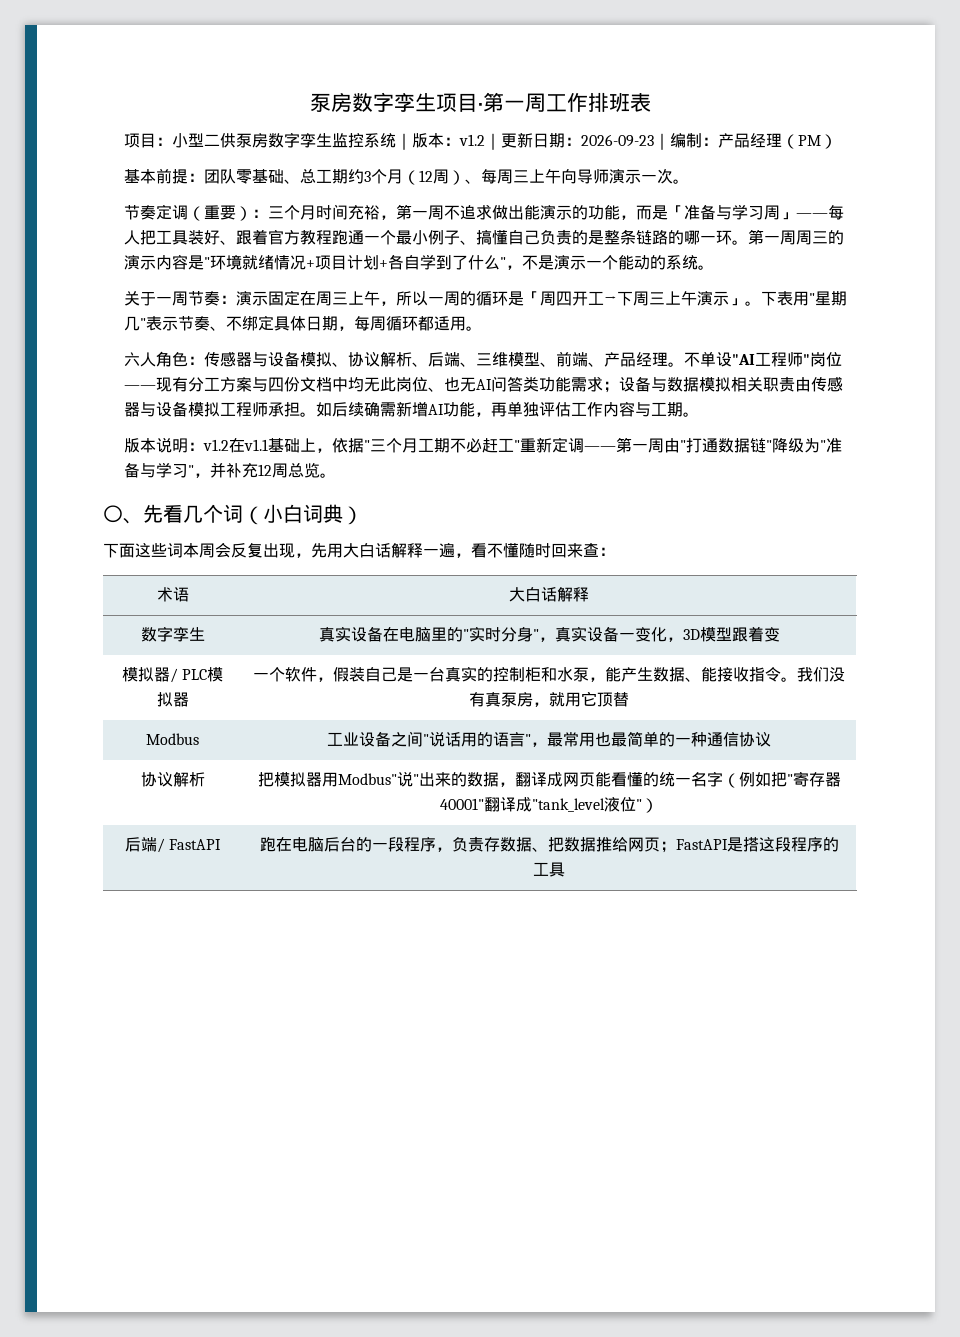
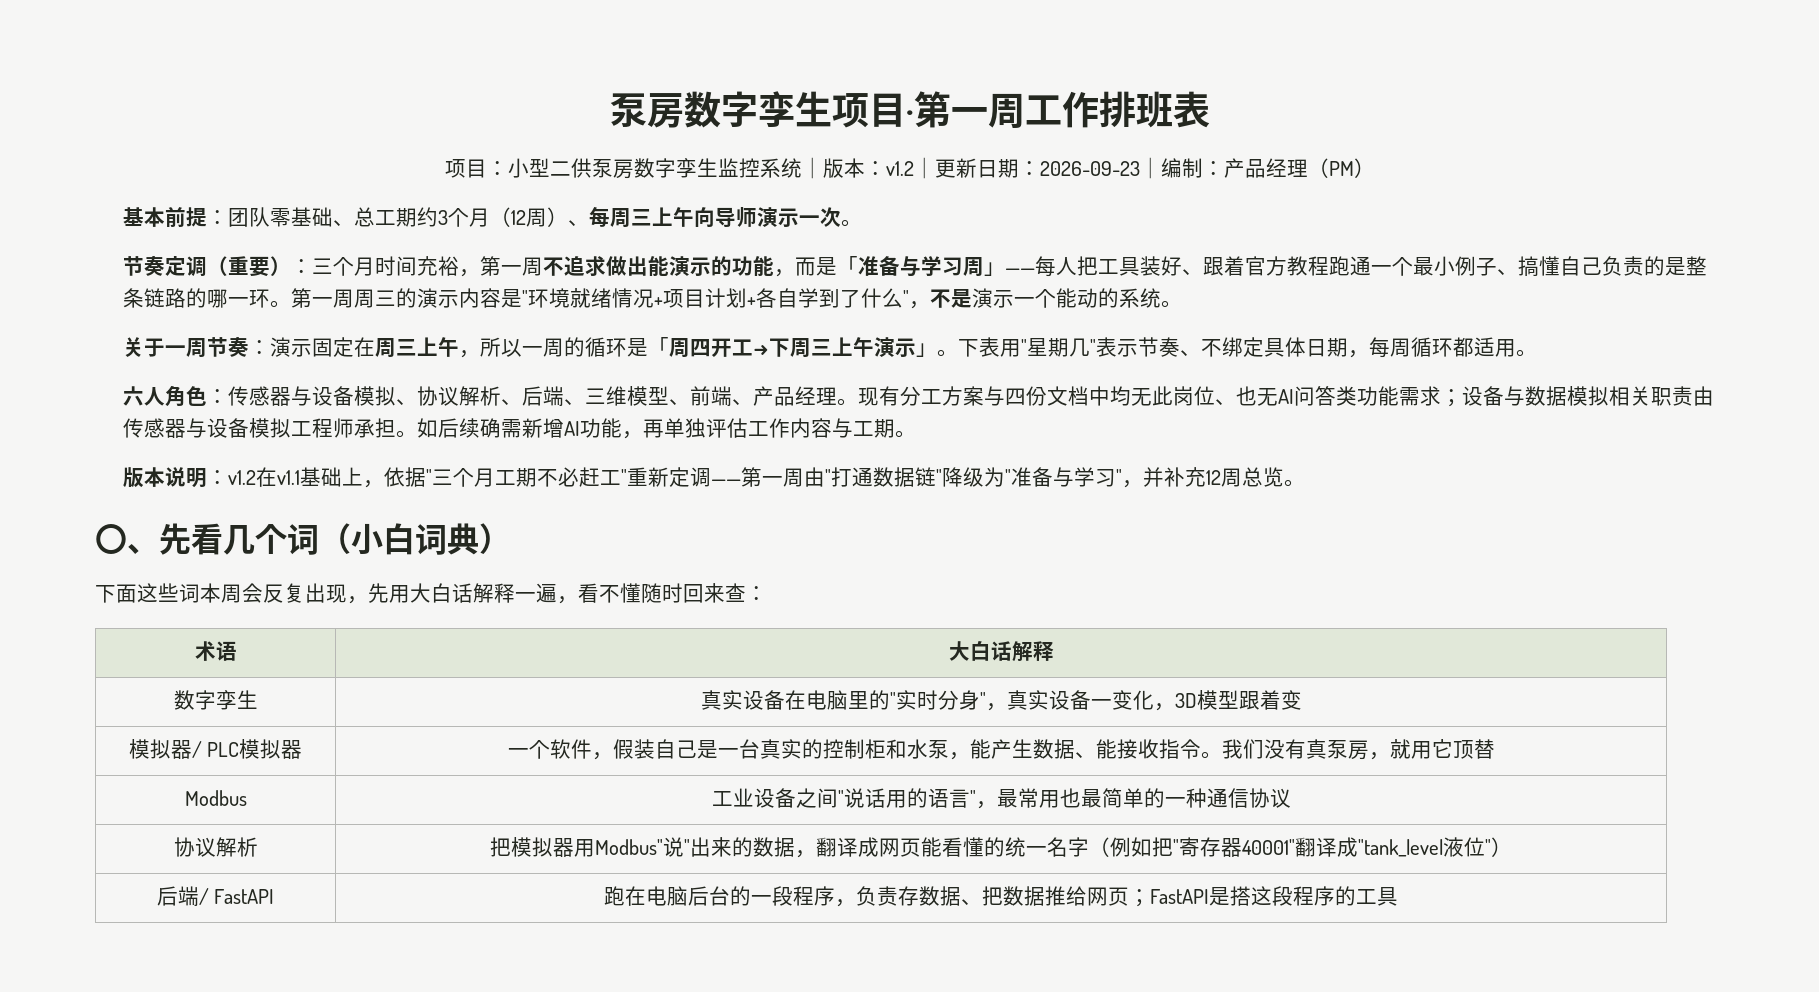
[683,351,842,367] [123,385,156,390] 不单设"AI工程师"岗位—— -> (859, 402) none

